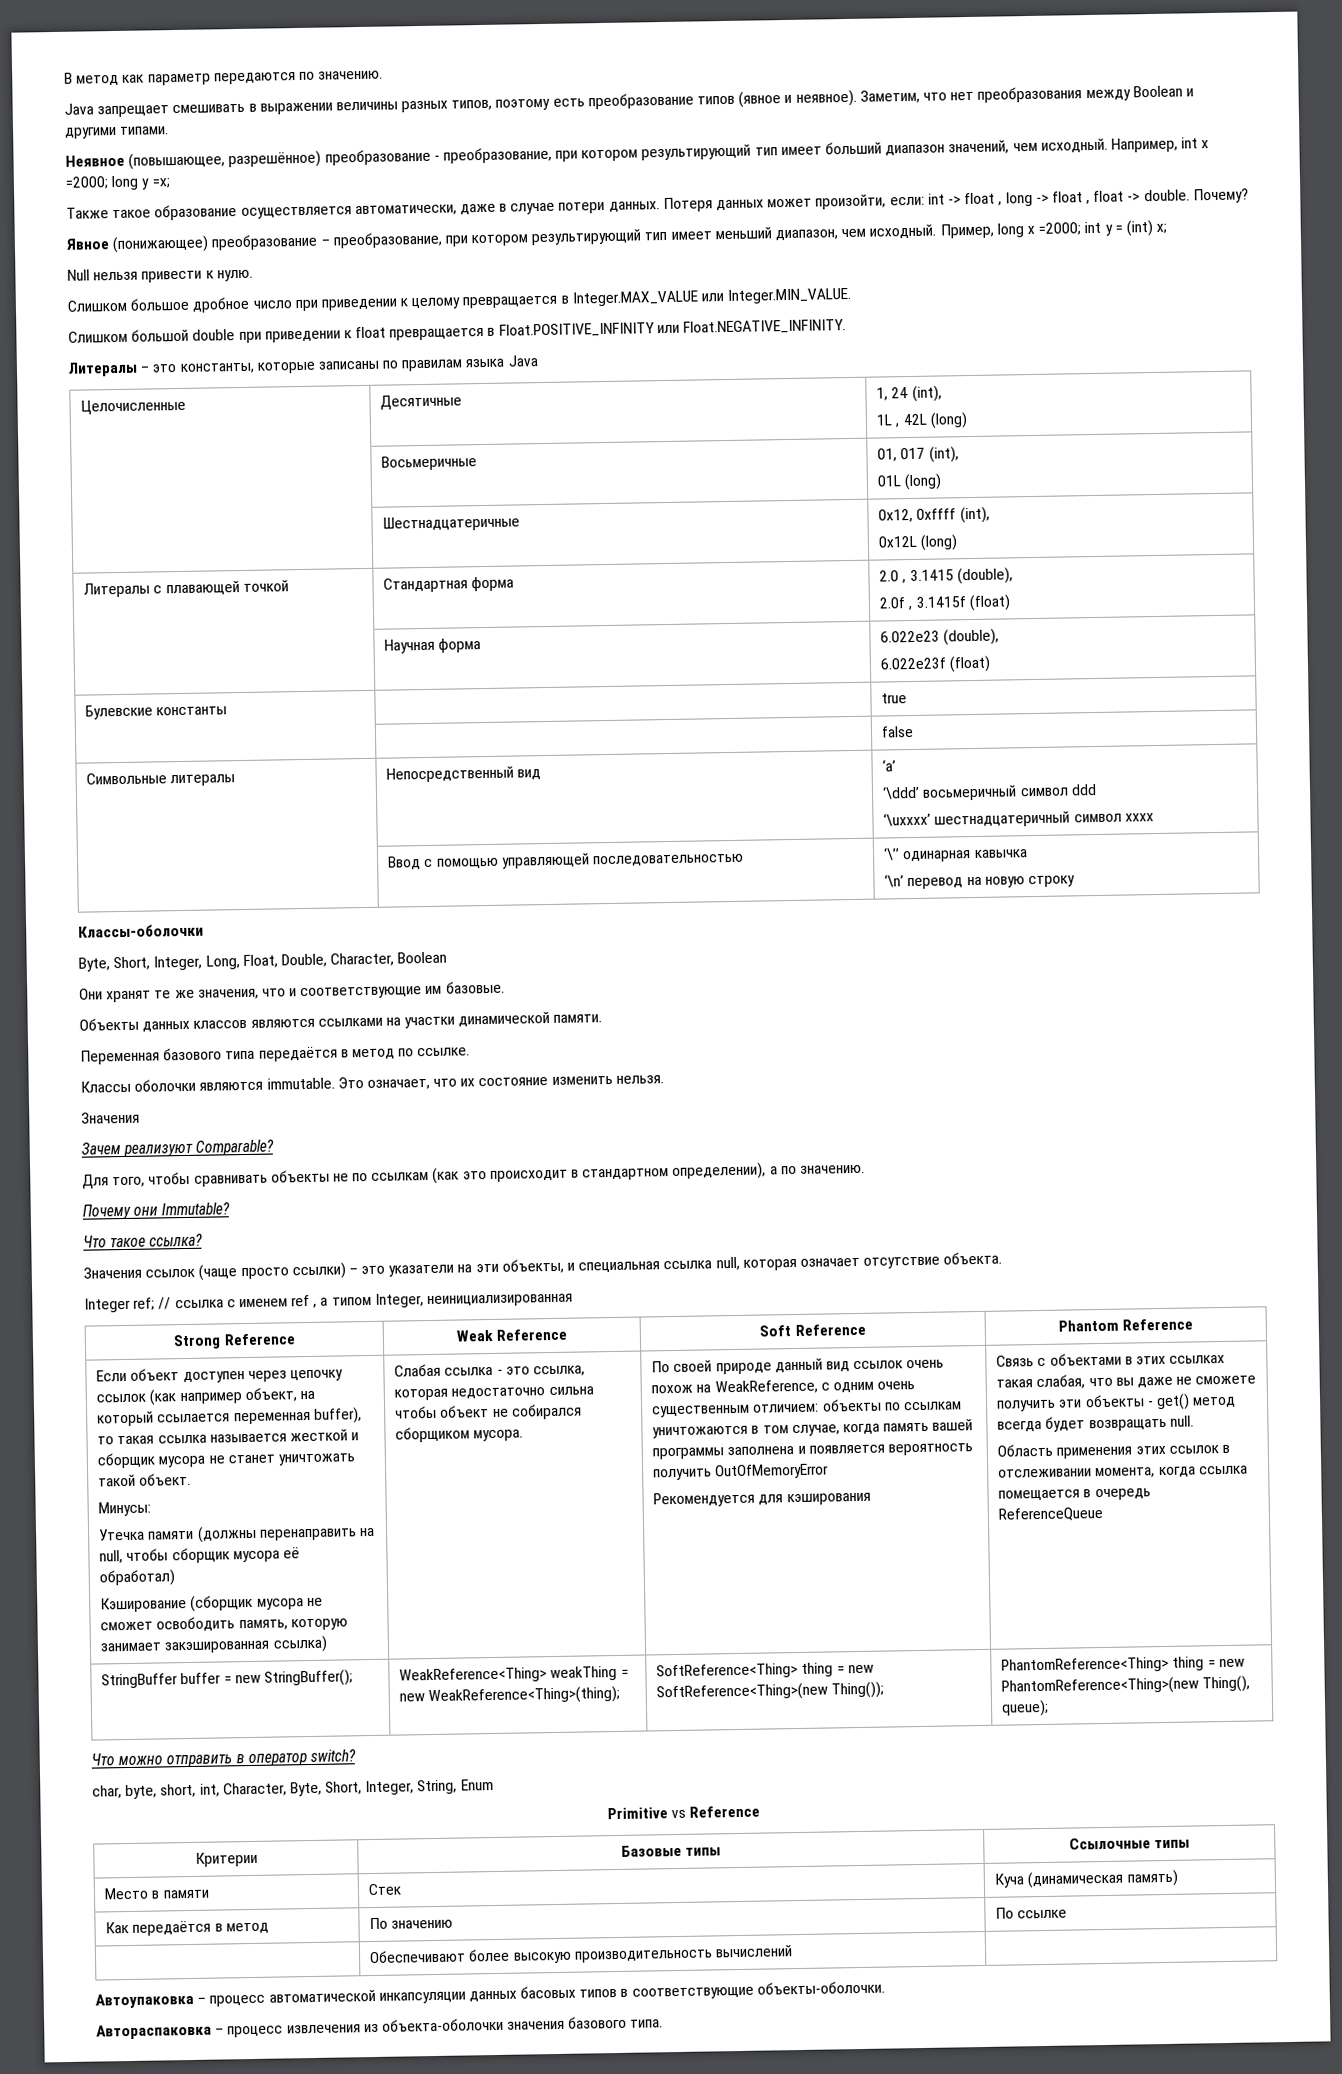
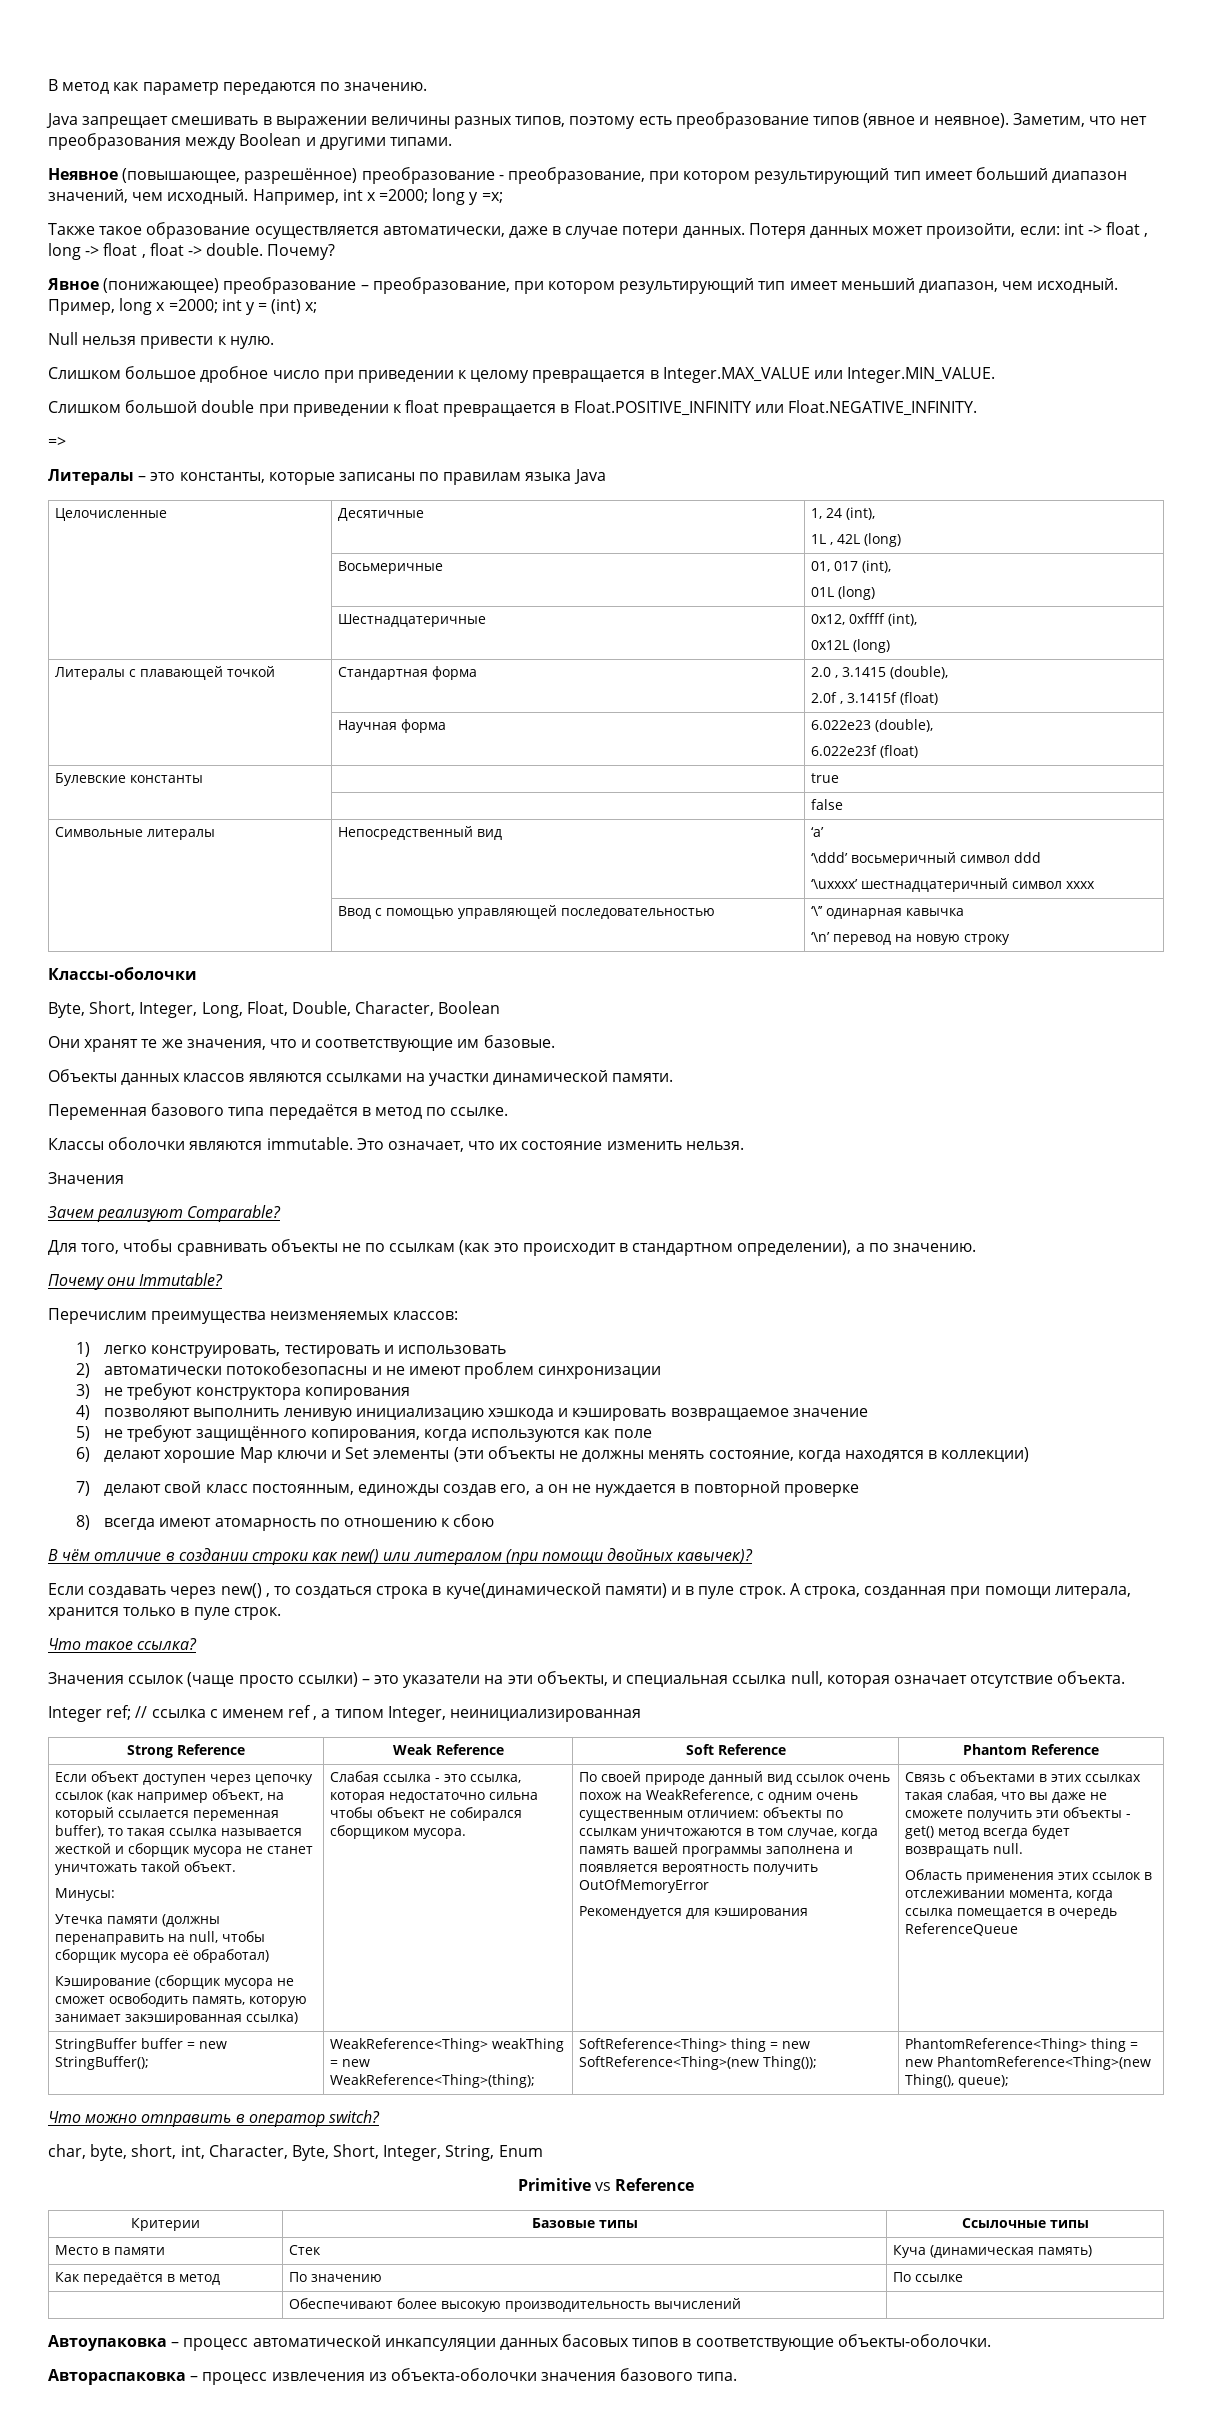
(847, 327) none -> [48,437,66,447] // =>
(231, 1209) none -> [48,1308,458,1324] [76,1342,507,1358] [76,1362,662,1379] [76,1383,410,1400] [76,1405,868,1421] [76,1425,652,1442] [76,1446,1030,1463] [76,1481,859,1497] [76,1514,495,1531] [48,1548,754,1565] [48,1583,1131,1599] [48,1607,281,1620] // Перечислим преимущества неизменяемых классов: // 1) легко конструировать, тестировать и использовать // 2) автоматически потокобезопасны и не имеют проблем синхронизации // 3) не требуют конструктора копирования // 4) позволяют выполнить ленивую инициализацию хэшкода и кэшировать возвращаемое значение // 5) не требуют защищённого копирования, когда используются как поле // 6) делают хорошие Map ключи и Set элементы (эти объекты не должны менять состояние, когда находятся в коллекции) // 7) делают свой класс постоянным, единожды создав его, а он не нуждается в повторной проверке // 8) всегда имеют атомарность по отношению к сбою // В чём отличие в создании строки как new() или литералом (при помощи двойных кавычек)? // Если создавать через new() , то создаться строка в куче(динамической памяти) и в пуле строк. А строка, созданная при помощи литерала, хранится только в пуле строк.

